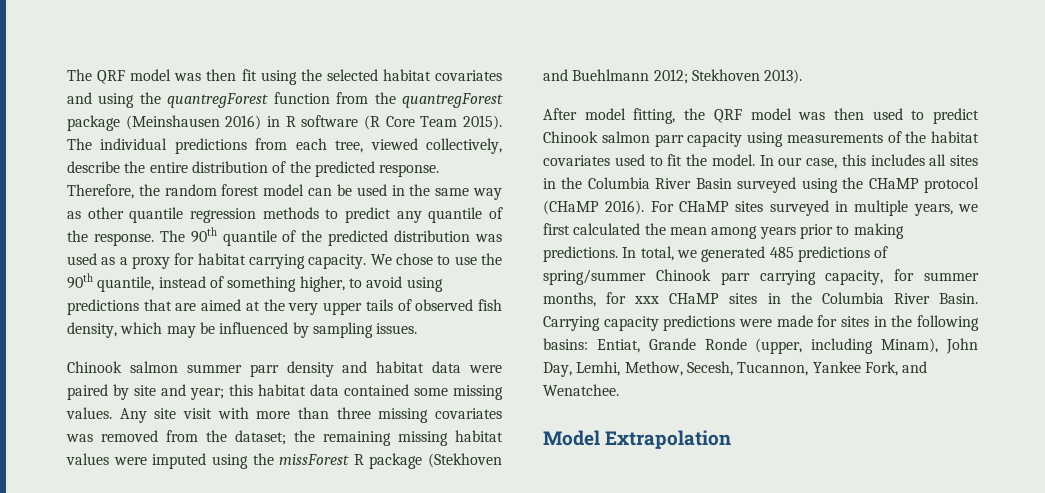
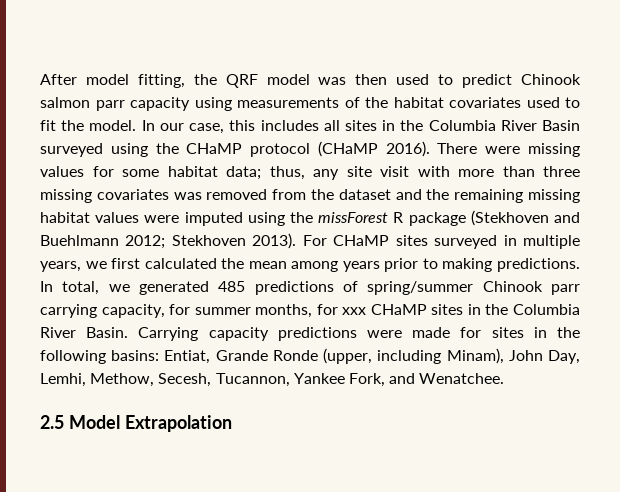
[67,69,503,85] [67,92,503,108] [67,115,503,131] [67,138,502,154] [67,161,440,177] [67,184,502,200] [67,207,504,223] [67,227,503,246] [67,253,502,269] [67,273,443,292] [67,299,503,315] [67,322,418,338] [67,361,502,377] [67,384,503,400] [66,407,503,423] [66,430,503,446] [66,453,502,469] [543,69,803,84] The QRF model was then fit using the selected habitat covariates and using the quantregForest function from the quantregForest package (Meinshausen 2016) in R software (R Core Team 2015). The individual predictions from each tree, viewed collectively, describe the entire distribution of the predicted response. Therefore, the random forest model can be used in the same way as other quantile regression methods to predict any quantile of the response. The 90th quantile of the predicted distribution was used as a proxy for habitat carrying capacity. We chose to use the 90th quantile, instead of something higher, to avoid using predictions that are aimed at the very upper tails of observed fish density, which may be influenced by sampling issues. // Chinook salmon summer parr density and habitat data were paired by site and year; this habitat data contained some missing values. Any site visit with more than three missing covariates was removed from the dataset; the remaining missing habitat values were imputed using the missForest R package (Stekhoven and Buehlmann 2012; Stekhoven 2013). // -> (40, 79) none
(645, 207) none -> [437,143,580,157] [40,166,580,180] [40,189,581,203] [40,210,580,226] [40,233,297,249] There were missing values for some habitat data; thus, any site visit with more than three missing covariates was removed from the dataset and the remaining missing habitat values were imputed using the missForest R package (Stekhoven and Buehlmann 2012; Stekhoven 2013).
(619, 390) none -> [40,415,64,429] 2.5

